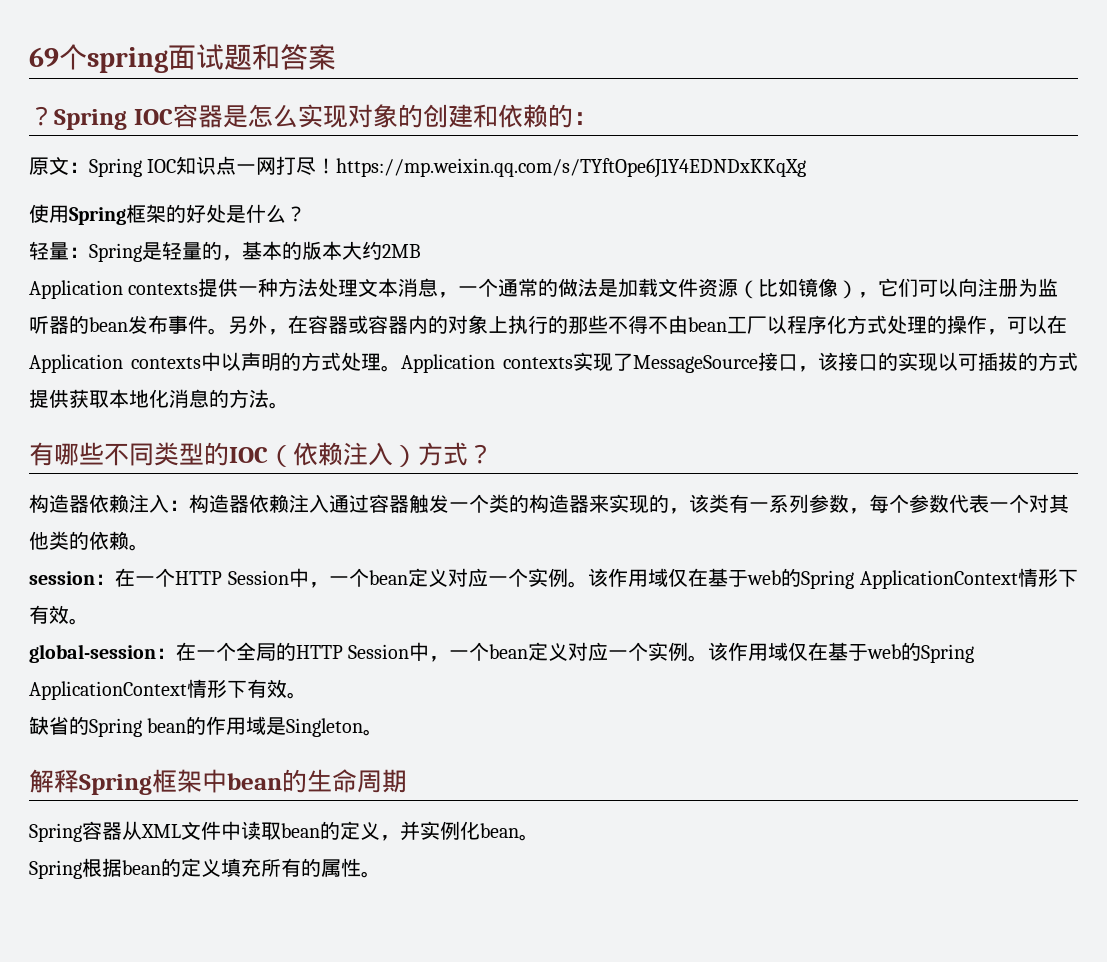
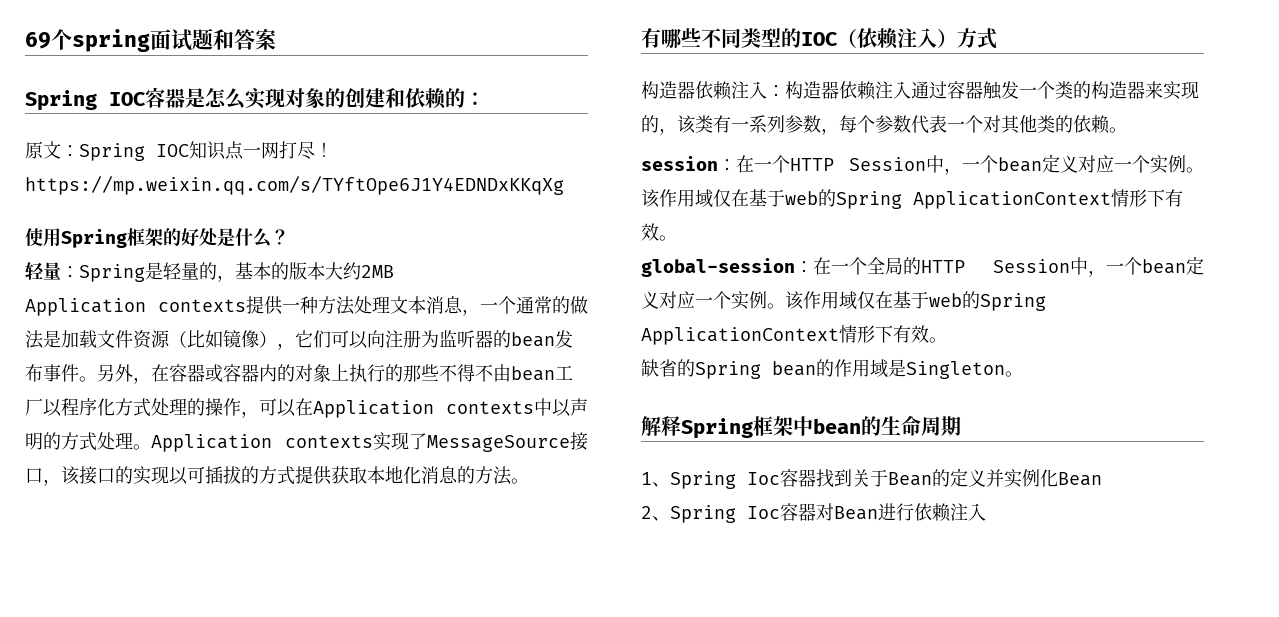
[29,106,54,126] ？ -> (276, 39) none
[468,444,493,464] ？ -> (997, 38) none
[29,821,539,842] [29,858,381,879] Spring容器从XML文件中读取bean的定义，并实例化bean。 // Spring根据bean的定义填充所有的属性。 -> [641,468,1102,489] [641,503,986,523] 1、Spring Ioc容器找到关于Bean的定义并实例化Bean // 2、Spring Ioc容器对Bean进行依赖注入

